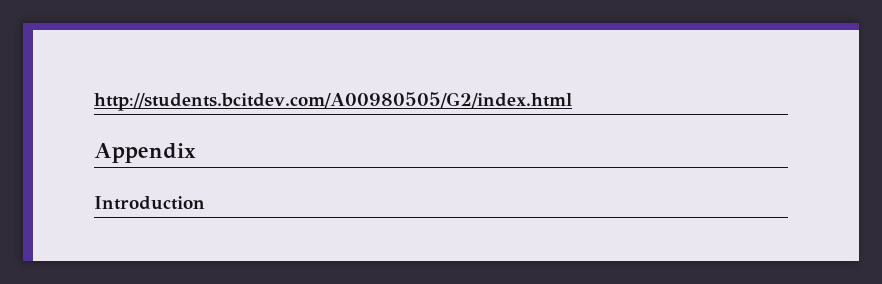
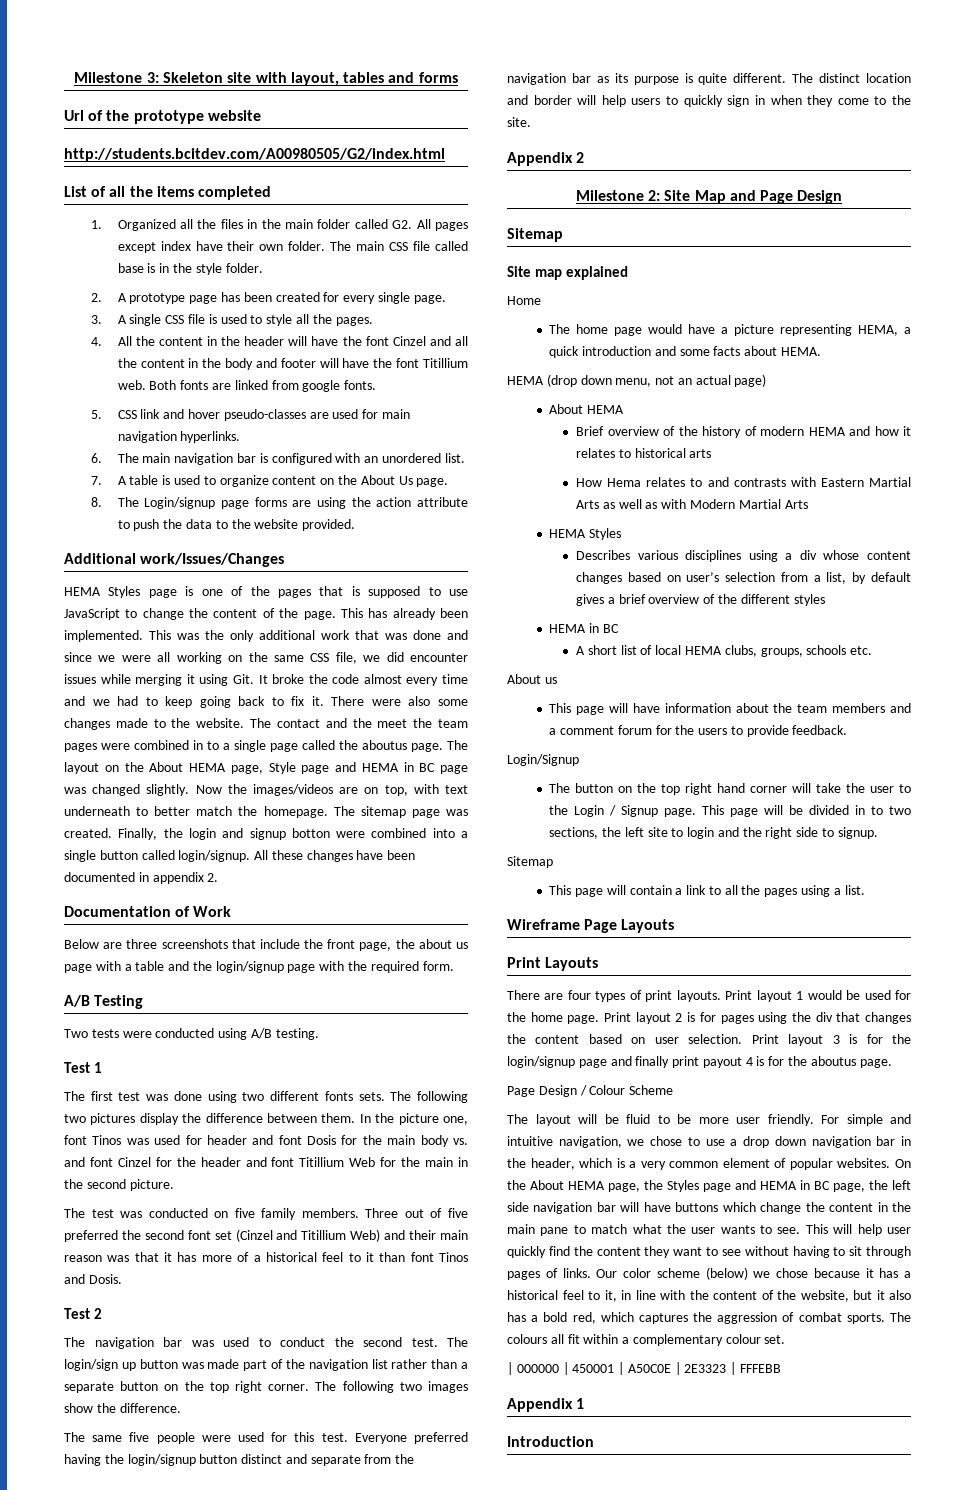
[94,92,572,111] [94,143,196,163] http://students.bcitdev.com/A00980505/G2/index.html // Appendix -> [74,72,458,86] [64,110,261,124] [64,148,445,162] [64,186,271,200] [90,219,468,231] [117,241,469,253] [117,263,263,275] [90,292,446,304] [90,314,373,326] [90,336,469,346] [117,358,468,370] [117,380,377,392] [90,409,410,421] [117,431,241,443] [90,453,465,465] [90,475,449,487] [90,497,468,509] [117,519,356,531] [64,553,285,567] [64,586,468,598] [64,608,469,620] [64,630,468,642] [64,652,469,664] [64,674,468,686] [64,696,469,708] [64,718,468,730] [64,740,468,752] [64,762,468,774] [64,784,468,796] [64,806,468,818] [64,828,469,840] [64,850,416,862] [64,872,219,884] [64,906,232,917] [64,939,469,951] [64,961,454,973] [64,995,144,1009] [64,1028,319,1040] [64,1062,102,1073] [64,1091,468,1103] [64,1113,468,1125] [64,1135,468,1147] [64,1157,468,1167] [64,1179,174,1191] [64,1208,468,1220] [64,1229,468,1242] [64,1252,468,1262] [64,1274,122,1284] [64,1308,102,1319] [64,1337,468,1349] [64,1359,468,1371] [64,1381,468,1393] [64,1403,181,1413] [64,1432,468,1444] [64,1454,415,1466] [507,73,911,85] [507,95,912,107] [507,117,531,127] [507,152,585,166] [575,190,843,204] [507,228,563,242] [507,266,628,280] [507,296,541,305] [549,324,911,336] [549,346,821,358] [507,374,767,387] [549,404,625,414] [576,426,911,438] [576,448,712,458] [576,477,911,487] [576,499,808,509] [549,528,622,540] [576,550,911,562] [576,572,911,584] [576,594,825,606] [549,623,619,633] [576,645,873,657] [507,674,557,684] [549,703,911,715] [549,725,848,737] [507,754,579,766] [549,783,911,795] [549,805,911,817] [549,827,878,839] [507,856,553,868] [549,885,865,897] [507,919,675,933] [507,957,599,971] [507,990,911,1002] [507,1012,911,1024] [507,1034,911,1046] [507,1056,892,1068] [507,1085,674,1097] [507,1114,911,1126] [507,1136,911,1148] [507,1158,911,1170] [507,1180,911,1192] [507,1202,911,1214] [507,1224,911,1236] [507,1246,911,1258] [507,1267,911,1280] [507,1290,911,1302] [507,1312,911,1324] [507,1334,786,1346] [507,1362,782,1375] [507,1398,585,1412] Milestone 3: Skeleton site with layout, tables and forms // Url of the prototype website // http://students.bcitdev.com/A00980505/G2/index.html // List of all the items completed // 1. Organized all the files in the main folder called G2. All pages except index have their own folder. The main CSS file called base is in the style folder. // 2. A prototype page has been created for every single page. // 3. A single CSS file is used to style all the pages. // 4. All the content in the header will have the font Cinzel and all the content in the body and footer will have the font Titillium web. Both fonts are linked from google fonts. // 5. CSS link and hover pseudo-classes are used for main navigation hyperlinks. // 6. The main navigation bar is configured with an unordered list. // 7. A table is used to organize content on the About Us page. // 8. The Login/signup page forms are using the action attribute to push the data to the website provided. // Additional work/Issues/Changes // HEMA Styles page is one of the pages that is supposed to use JavaScript to change the content of the page. This has already been implemented. This was the only additional work that was done and since we were all working on the same CSS file, we did encounter issues while merging it using Git. It broke the code almost every time and we had to keep going back to fix it. There were also some changes made to the website. The contact and the meet the team pages were combined in to a single page called the aboutus page. The layout on the About HEMA page, Style page and HEMA in BC page was changed slightly. Now the images/videos are on top, with text underneath to better match the homepage. The sitemap page was created. Finally, the login and signup botton were combined into a single button called login/signup. All these changes have been documented in appendix 2. // Documentation of Work // Below are three screenshots that include the front page, the about us page with a table and the login/signup page with the required form. // A/B Testing // Two tests were conducted using A/B testing. // Test 1 // The first test was done using two different fonts sets. The following two pictures display the difference between them. In the picture one, font Tinos was used for header and font Dosis for the main body vs. and font Cinzel for the header and font Titillium Web for the main in the second picture. // The test was conducted on five family members. Three out of five preferred the second font set (Cinzel and Titillium Web) and their main reason was that it has more of a historical feel to it than font Tinos and Dosis. // Test 2 // The navigation bar was used to conduct the second test. The login/sign up button was made part of the navigation list rather than a separate button on the top right corner. The following two images show the difference. // The same five people were used for this test. Everyone preferred having the login/signup button distinct and separate from the navigation bar as its purpose is quite different. The distinct location and border will help users to quickly sign in when they come to the site. // Appendix 2 // Milestone 2: Site Map and Page Design // Sitemap // Site map explained // Home // The home page would have a picture representing HEMA, a quick introduction and some facts about HEMA. // HEMA (drop down menu, not an actual page) // About HEMA // Brief overview of the history of modern HEMA and how it relates to historical arts // How Hema relates to and contrasts with Eastern Martial Arts as well as with Modern Martial Arts // HEMA Styles // Describes various disciplines using a div whose content changes based on user’s selection from a list, by default gives a brief overview of the different styles // HEMA in BC // A short list of local HEMA clubs, groups, schools etc. // About us // This page will have information about the team members and a comment forum for the users to provide feedback. // Login/Signup // The button on the top right hand corner will take the user to the Login / Signup page. This page will be divided in to two sections, the left site to login and the right side to signup. // Sitemap // This page will contain a link to all the pages using a list. // Wireframe Page Layouts // Print Layouts // There are four types of print layouts. Print layout 1 would be used for the home page. Print layout 2 is for pages using the div that changes the content based on user selection. Print layout 3 is for the login/signup page and finally print payout 4 is for the aboutus page. // Page Design / Colour Scheme // The layout will be fluid to be more user friendly. For simple and intuitive navigation, we chose to use a drop down navigation bar in the header, which is a very common element of popular websites. On the About HEMA page, the Styles page and HEMA in BC page, the left side navigation bar will have buttons which change the content in the main pane to match what the user wants to see. This will help user quickly find the content they want to see without having to sit through pages of links. Our color scheme (below) we chose because it has a historical feel to it, in line with the content of the website, but it also has a bold red, which captures the aggression of combat sports. The colours all fit within a complementary colour set. // | 000000 | 450001 | A50C0E | 2E3323 | FFFEBB // Appendix 1

